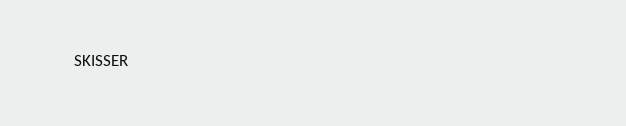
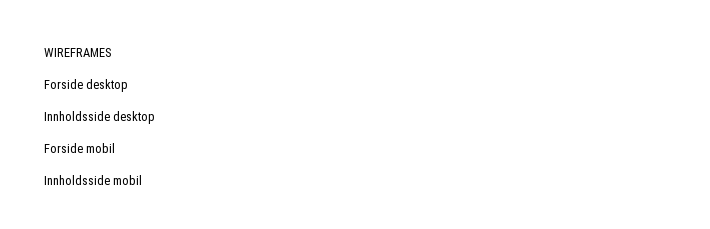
[74,55,128,66] SKISSER -> [44,48,111,57] [44,79,129,92] [44,111,156,124] [44,143,116,153] [44,175,143,185] WIREFRAMES // Forside desktop // Innholdsside desktop // Forside mobil // Innholdsside mobil

